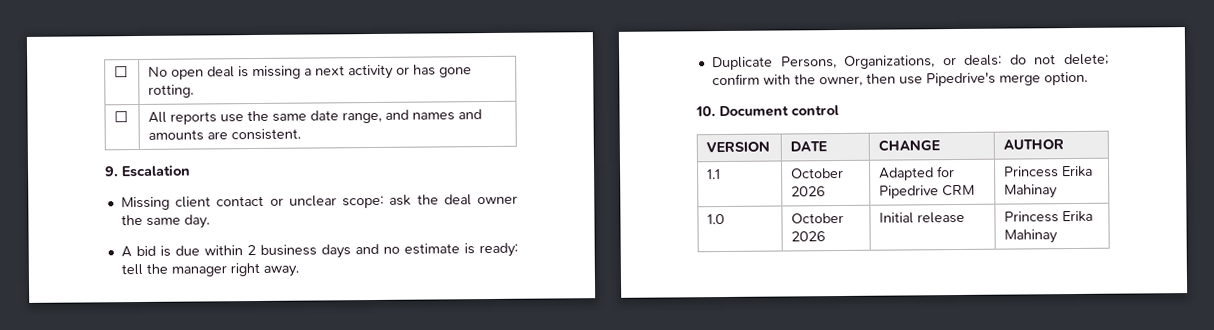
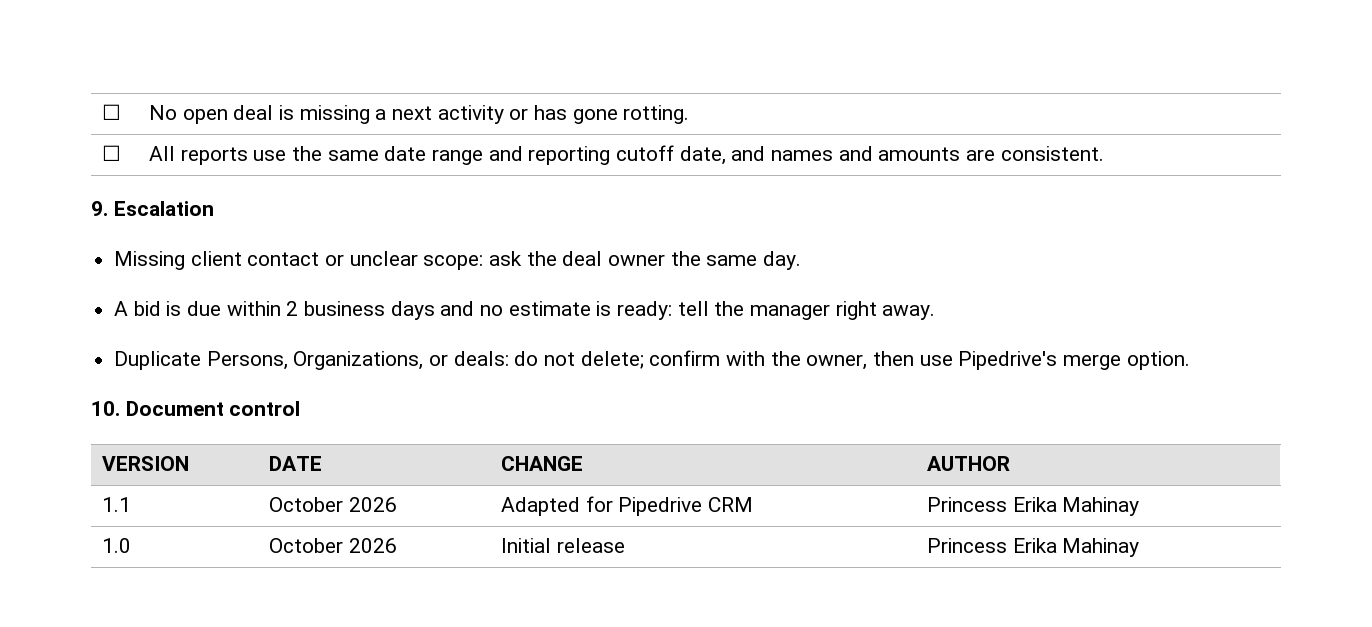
[342,111,383,124] range, -> [431,145,726,165] range and reporting cutoff date,

